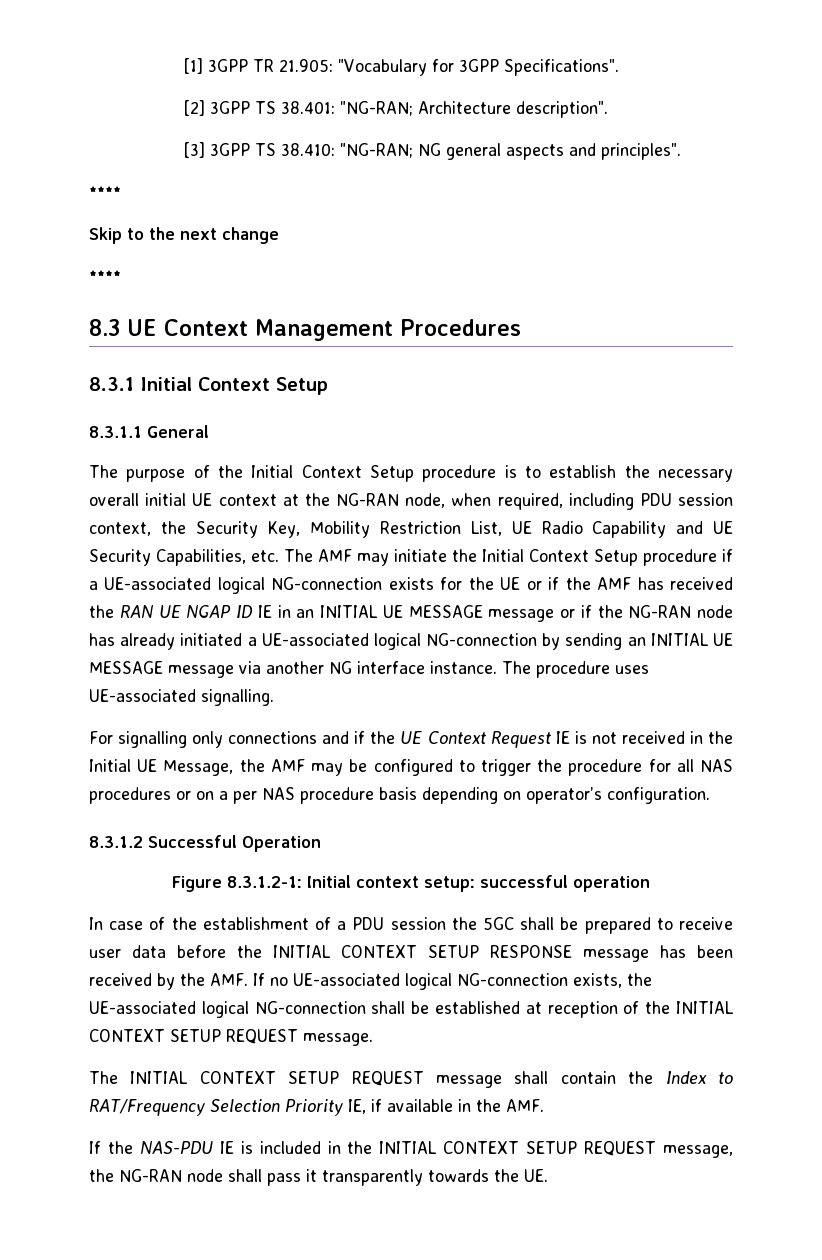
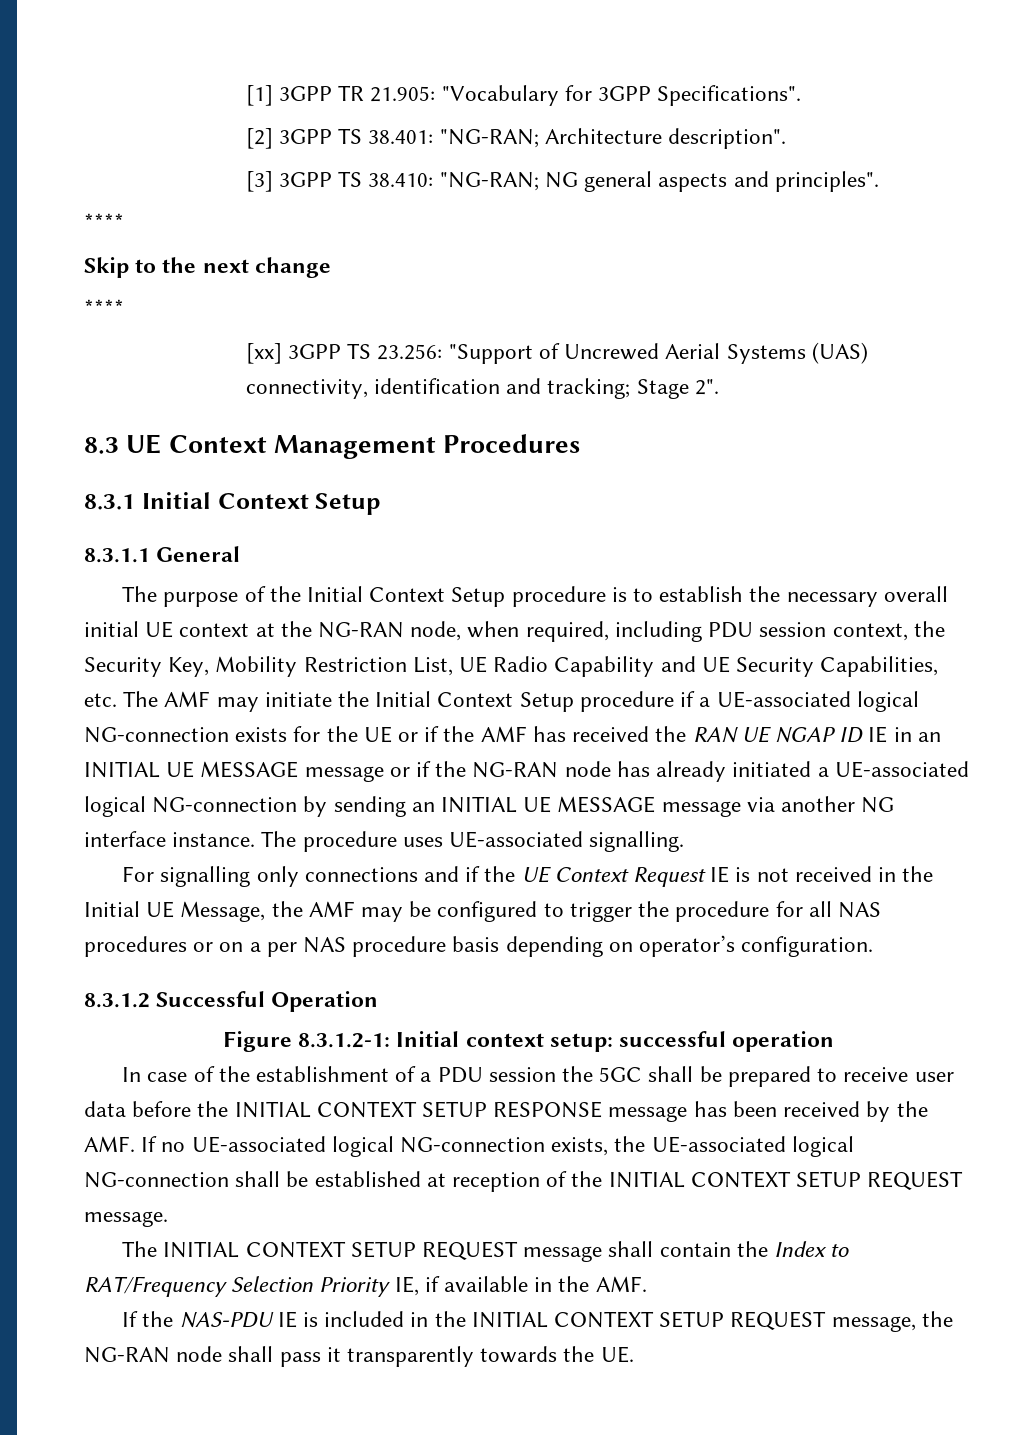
(121, 276) none -> [245,342,868,364] [245,378,719,399] // [xx] 3GPP TS 23.256: "Support of Uncrewed Aerial Systems (UAS) connectivity, identification and tracking; Stage 2".

